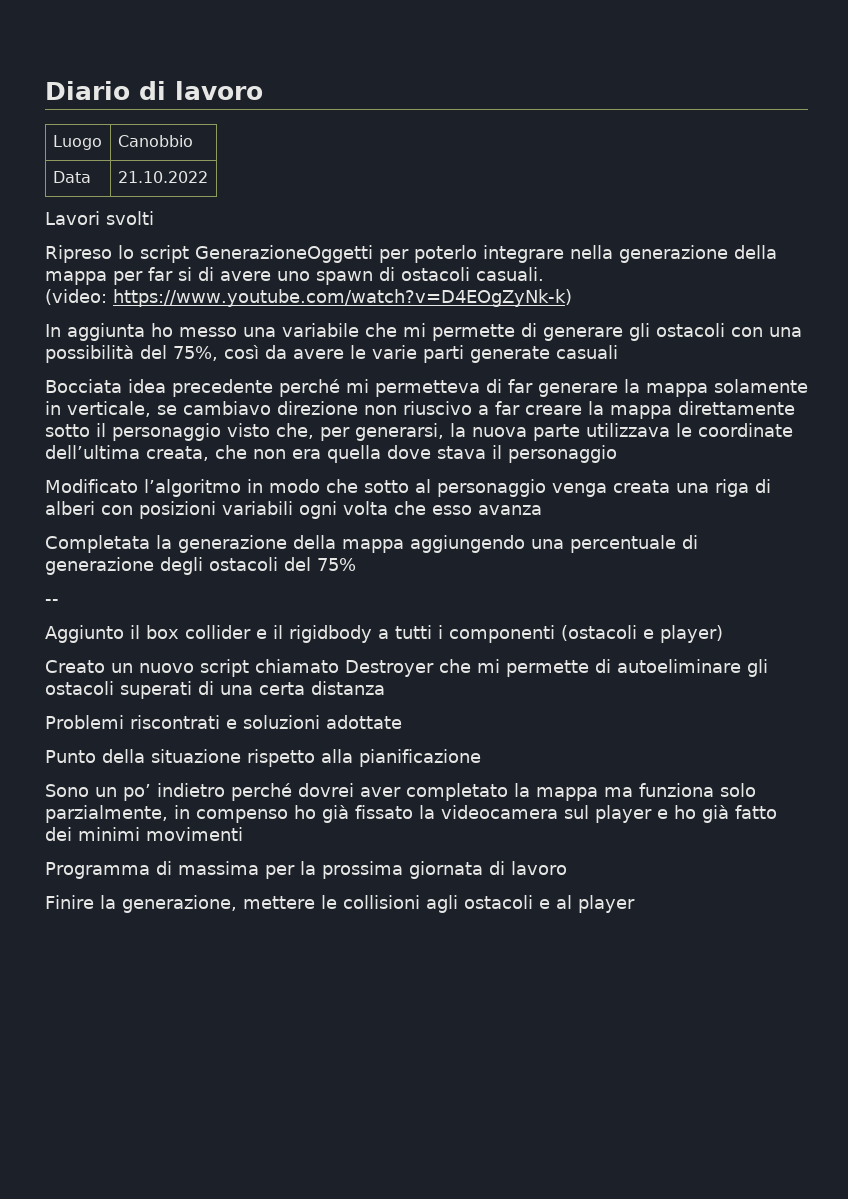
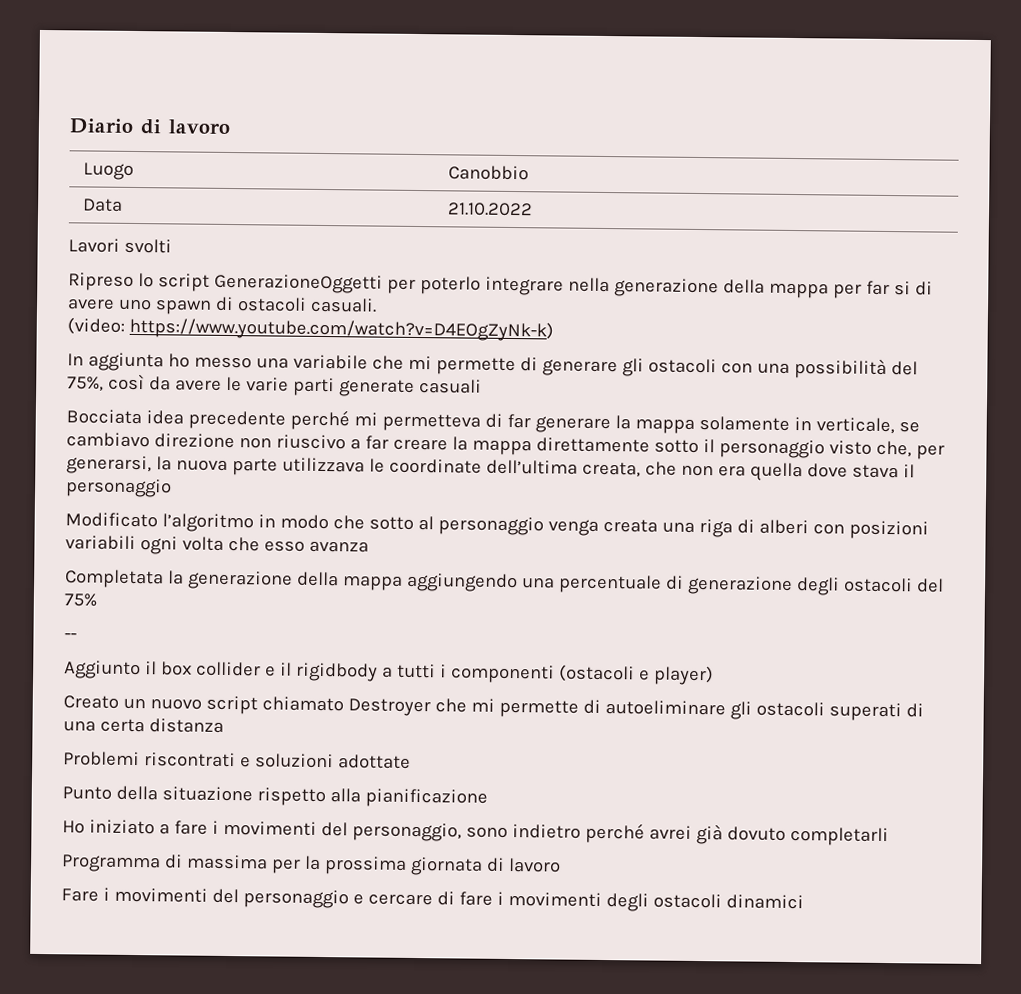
[45,783,756,801] [45,805,777,823] [45,827,243,841] Sono un po’ indietro perché dovrei aver completato la mappa ma funziona solo parzialmente, in compenso ho già fissato la videocamera sul player e ho già fatto dei minimi movimenti -> [62,819,889,847] Ho iniziato a fare i movimenti del personaggio, sono indietro perché avrei già dovuto completarli
[45,895,635,913] Finire la generazione, mettere le collisioni agli ostacoli e al player -> [61,887,804,912] Fare i movimenti del personaggio e cercare di fare i movimenti degli ostacoli dinamici

